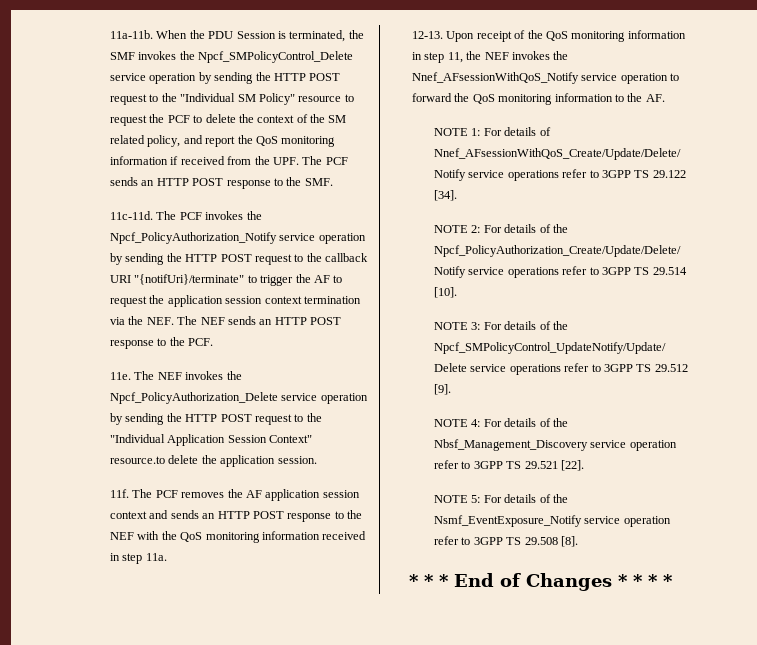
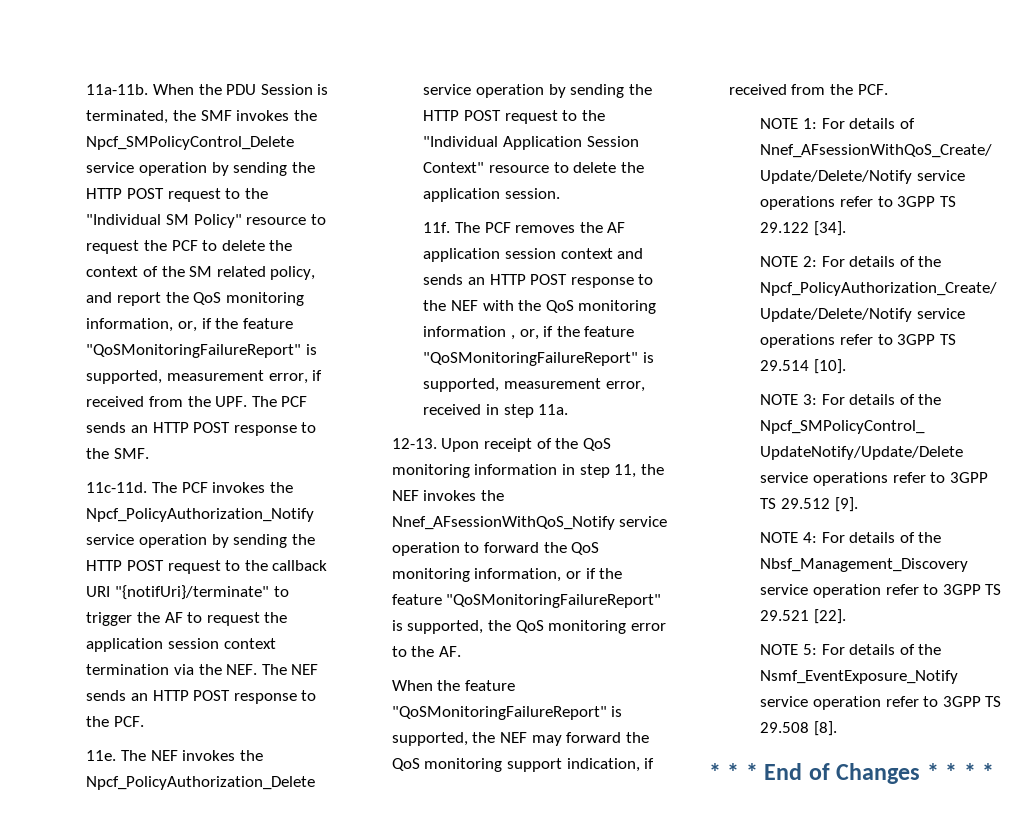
[109,156,168,165] information -> [86,318,293,332] [86,344,318,358] [86,370,308,384] information, or, if the feature "QoSMonitoringFailureReport" is supported, measurement error,
[109,456,165,464] resource.to -> [489,162,569,173] resource to
(320, 535) none -> [511,326,635,340] [423,352,655,366] [423,378,645,392] , or, if the feature "QoSMonitoringFailureReport" is supported, measurement error,
[554,93,665,102] information to the AF. -> [474,568,623,582] [391,594,662,608] [391,620,666,634] [391,646,461,657] [391,680,515,691] [391,706,623,720] [391,732,649,746] [391,758,655,772] [728,84,888,95] information, or if the feature "QoSMonitoringFailureReport" is supported, the QoS monitoring error to the AF. // When the feature "QoSMonitoringFailureReport" is supported, the NEF may forward the QoS monitoring support indication, if received from the PCF.

